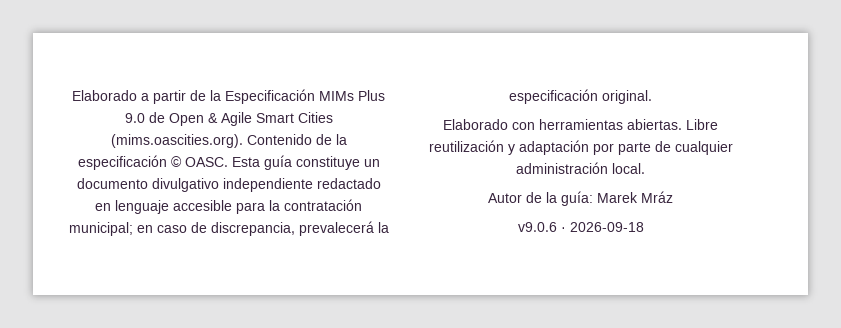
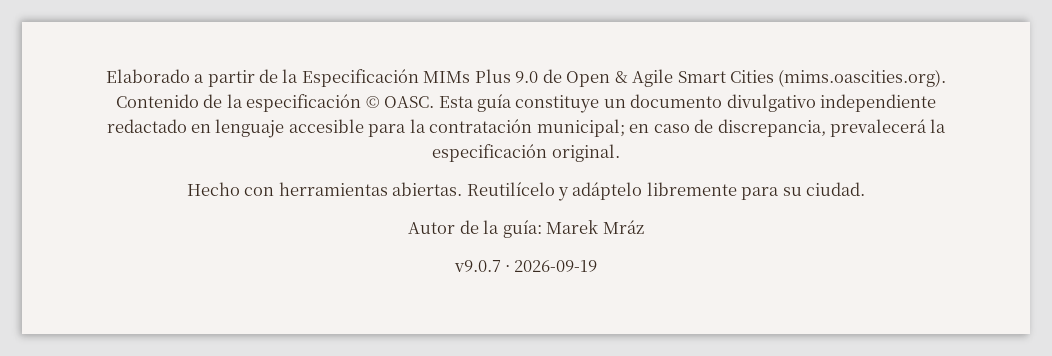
[443,119,508,130] Elaborado -> [186,182,240,196] Hecho
[686,119,718,130] [428,140,733,155] [516,162,645,174] Libre reutilización y adaptación por parte de cualquier administración local. -> [466,182,866,201] Reutilícelo y adáptelo libremente para su ciudad.
[517,222,644,232] v9.0.6 · 2026-09-18 -> [453,260,598,272] v9.0.7 · 2026-09-19

